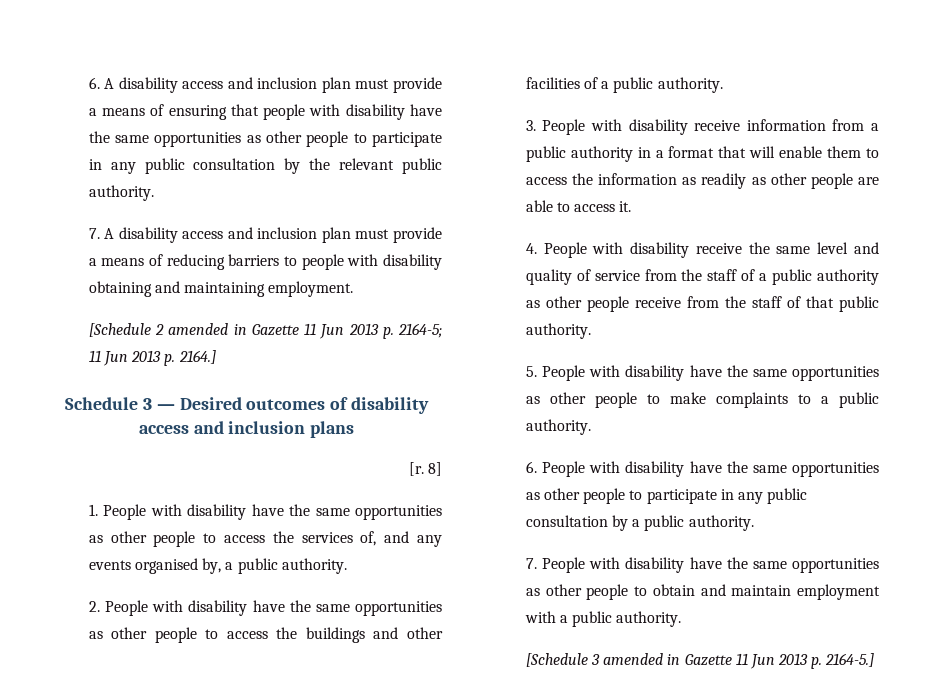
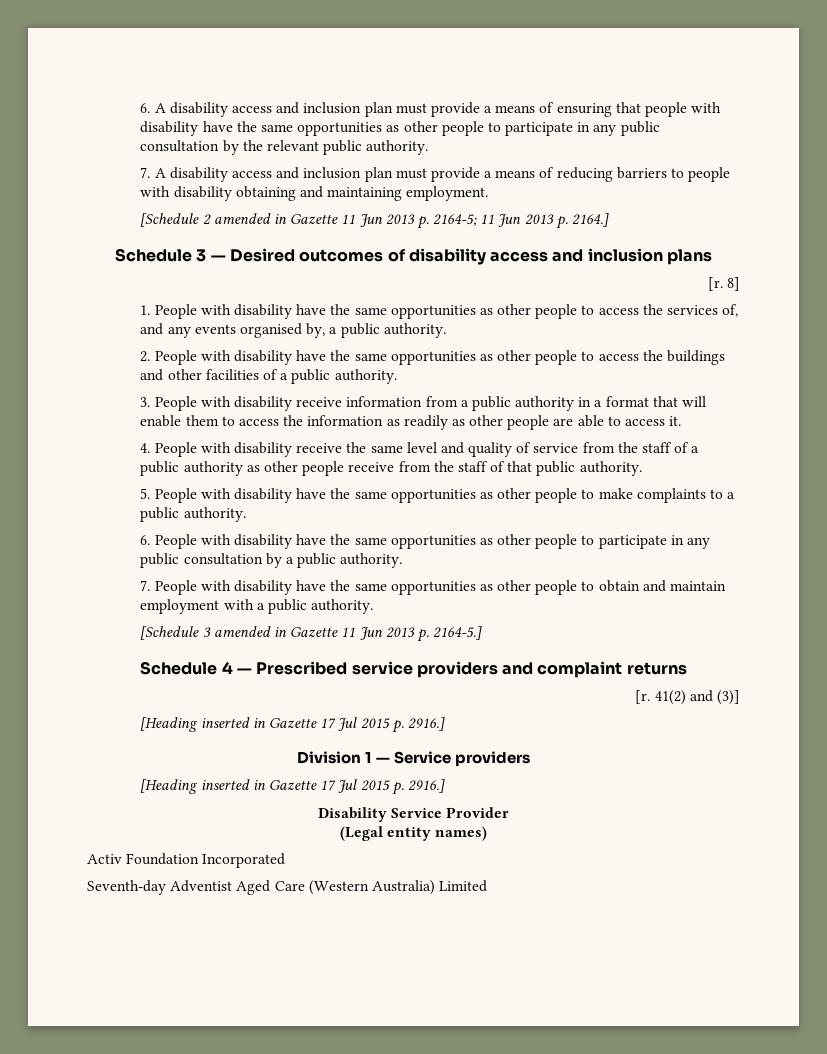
(875, 660) none -> [140,661,687,678] [635,690,740,705] [140,717,445,733] [297,751,530,766] [140,779,445,795] [317,807,510,822] [339,826,488,841] [87,853,286,868] [87,880,488,895] // Schedule 4 — Prescribed service providers and complaint returns // [r. 41(2) and (3)] // [Heading inserted in Gazette 17 Jul 2015 p. 2916.] // Division 1 — Service providers // [Heading inserted in Gazette 17 Jul 2015 p. 2916.] // Disability Service Provider // (Legal entity names) // Activ Foundation Incorporated // Seventh-day Adventist Aged Care (Western Australia) Limited

